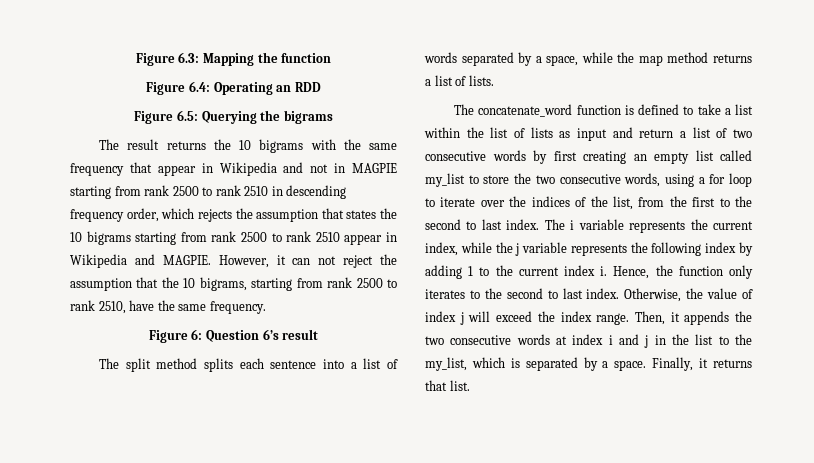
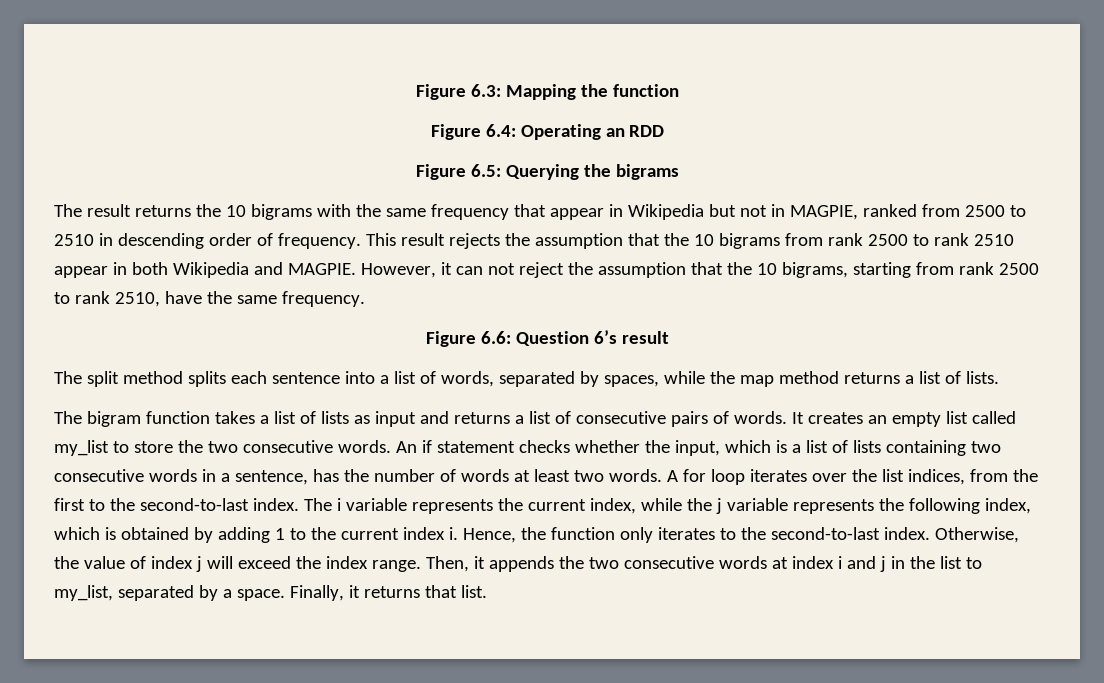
[283,162,304,173] and -> [708,204,736,217] but
[352,163,397,173] [70,185,241,199] MAGPIE starting from rank 2500 to rank -> [789,204,1026,220] MAGPIE, ranked from 2500 to
[70,208,195,222] frequency order, which -> [208,233,445,249] order of frequency. This result
[346,208,397,219] [70,231,177,245] states the 10 bigrams starting -> [663,233,780,249] the 10 bigrams
(397, 237) none -> [131,262,168,275] both
[191,329,203,340] 6: -> [481,331,512,344] 6.6:
[424,52,579,66] words separated by a space, -> [440,371,659,387] words, separated by spaces,
[478,104,753,117] [424,127,484,138] concatenate_word function is defined to take a list within the -> [86,411,269,427] bigram function takes a
[639,127,752,138] [425,150,626,164] return a list of two consecutive words by first creating -> [453,411,863,427] returns a list of consecutive pairs of words. It creates
[624,173,752,187] [425,196,633,210] words, using a for loop to iterate over the indices of the list, -> [337,440,1001,456] [54,469,965,485] words. An if statement checks whether the input, which is a list of lists containing two consecutive words in a sentence, has the number of words at least two words. A for loop iterates over the list indices,
[425,219,502,230] second to last -> [139,498,249,511] second-to-last
[705,242,737,253] index -> [984,498,1031,514] [54,527,189,540] index, which is obtained
[506,288,583,299] second to last -> [770,527,880,540] second-to-last
[735,334,752,345] [425,357,520,371] the my_list, which is -> [54,585,113,601] my_list,

